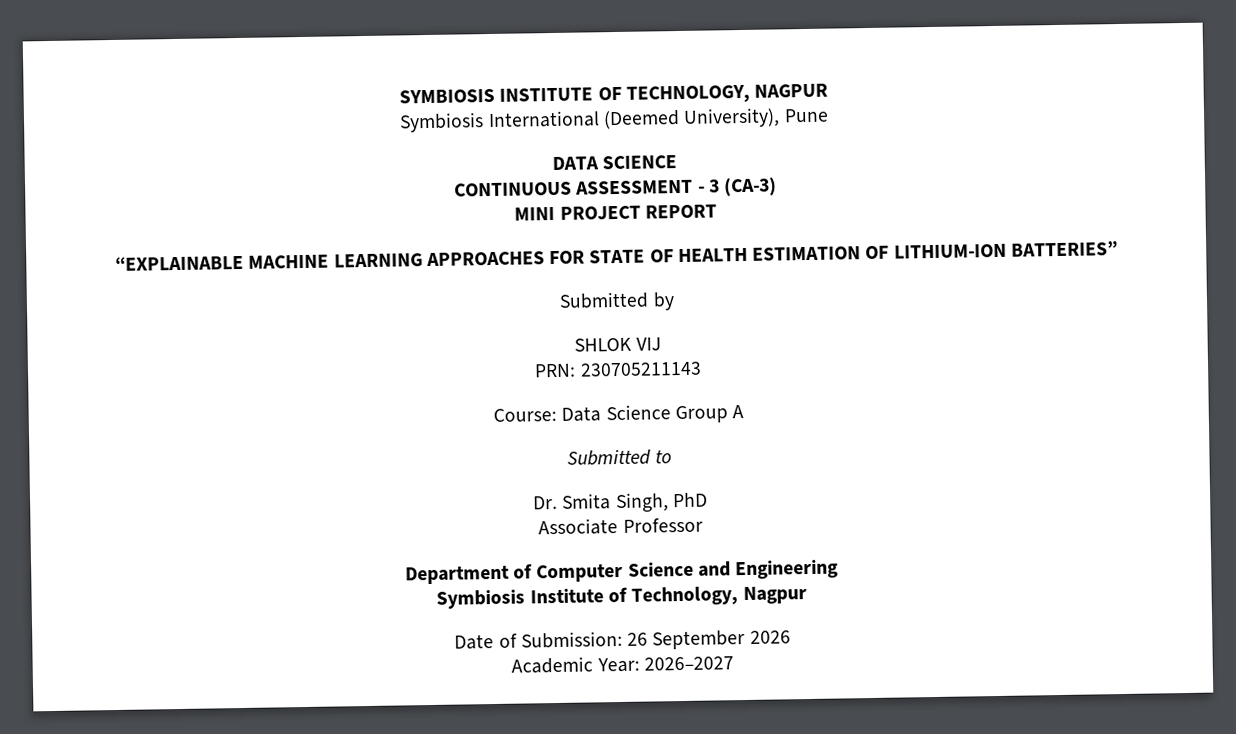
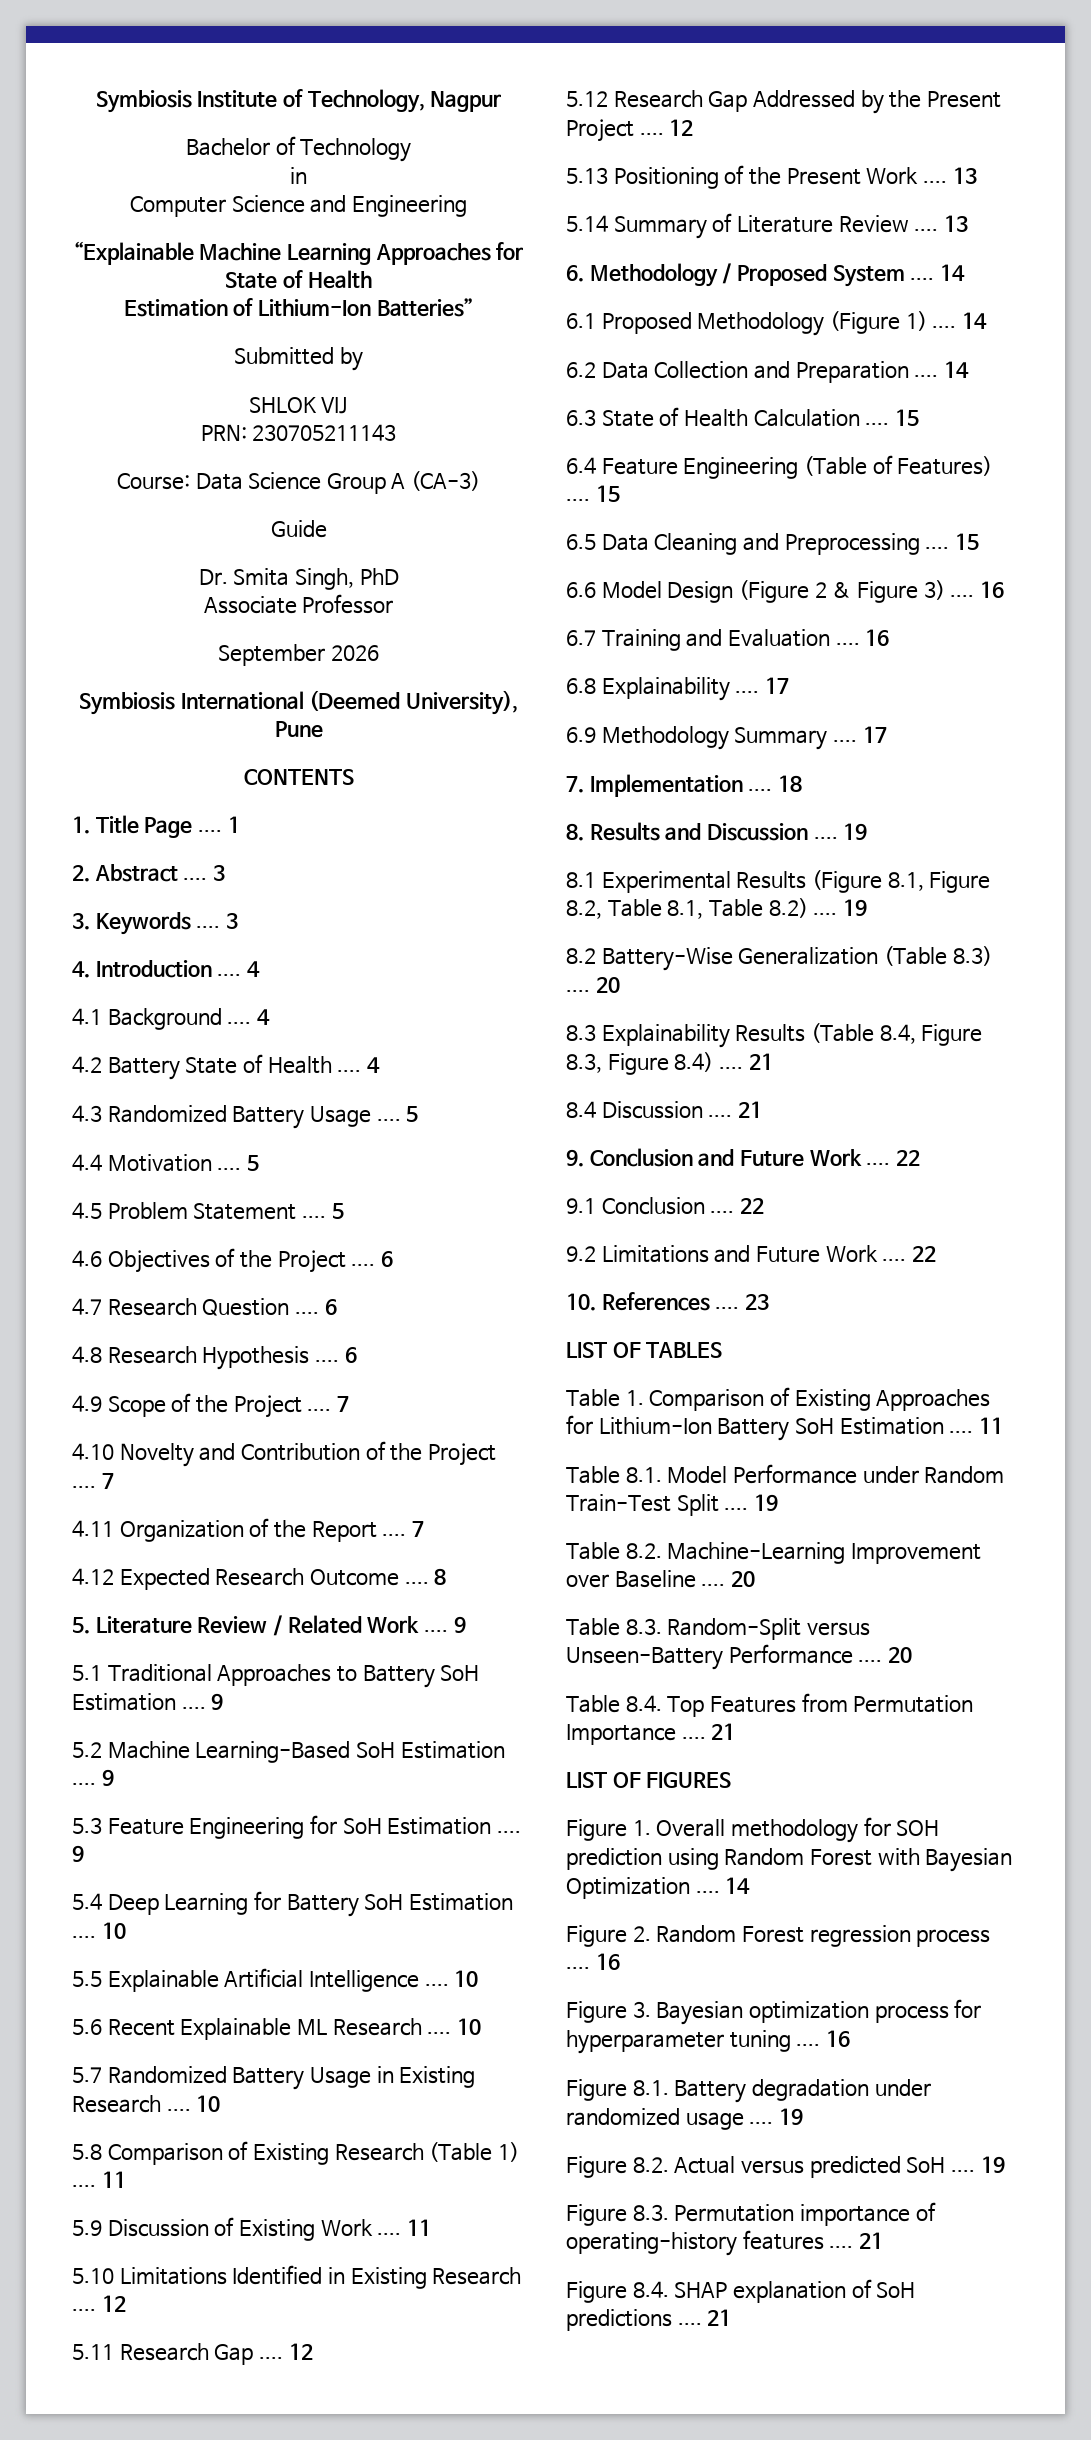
[398,83,829,104] [399,107,829,133] [551,155,678,171] [453,177,778,197] [514,204,717,221] [115,241,1118,271] SYMBIOSIS INSTITUTE OF TECHNOLOGY, NAGPUR // Symbiosis International (Deemed University), Pune // DATA SCIENCE // CONTINUOUS ASSESSMENT - 3 (CA-3) // MINI PROJECT REPORT // “EXPLAINABLE MACHINE LEARNING APPROACHES FOR STATE OF HEALTH ESTIMATION OF LITHIUM-ION BATTERIES” -> [95,89,502,113] [185,136,412,162] [290,167,307,184] [130,195,467,217] [73,241,524,265] [225,270,372,289] [123,298,474,317] Symbiosis Institute of Technology, Nagpur // Bachelor of Technology // in // Computer Science and Engineering // “Explainable Machine Learning Approaches for State of Health // Estimation of Lithium-Ion Batteries”
[567,449,672,466] // Submitted to -> [411,471,481,491] [270,520,327,538] (CA-3) // Guide
[404,559,840,585] [436,586,807,609] [454,630,791,650] [511,656,734,674] Department of Computer Science and Engineering // Symbiosis Institute of Technology, Nagpur // Date of Submission: 26 September 2026 // Academic Year: 2026–2027 -> [218,644,379,666] [79,690,518,715] [274,721,323,738] [243,769,354,785] [72,815,240,838] [72,864,226,882] [72,912,238,935] [72,960,260,978] [72,1008,270,1030] [72,1054,380,1080] [72,1105,419,1129] [72,1154,259,1172] [72,1202,344,1220] [72,1248,394,1273] [72,1298,337,1316] [72,1346,357,1370] [72,1393,350,1418] [72,1441,497,1467] [72,1473,114,1489] [72,1518,424,1542] [72,1568,447,1590] [72,1615,466,1636] [72,1664,480,1688] [72,1693,224,1711] [72,1741,505,1763] [72,1769,114,1786] [72,1815,521,1839] [72,1845,84,1862] [72,1891,514,1917] [72,1922,126,1939] [72,1968,479,1992] [72,2018,482,2040] [72,2066,476,2090] [72,2095,221,2113] [72,2141,519,2165] [72,2171,126,2188] [72,2217,432,2241] [72,2265,522,2289] [72,2295,126,2312] [72,2343,313,2365] [566,90,1001,114] [566,119,694,142] [566,165,977,189] [566,213,968,239] [566,263,966,287] [566,311,987,336] [566,361,969,383] [566,407,919,427] [566,455,993,479] [566,485,620,502] [566,533,979,555] [566,580,1004,603] [566,629,890,651] [566,677,790,701] [566,726,887,750] [566,774,802,797] [566,822,868,841] [566,870,991,893] [566,898,867,919] [566,946,992,971] [566,977,620,993] [566,1023,983,1048] [566,1052,773,1075] [566,1101,763,1119] [566,1148,920,1167] [566,1197,765,1215] [566,1245,936,1263] [566,1292,769,1311] [566,1342,723,1358] [566,1387,991,1411] [566,1415,1003,1441] [566,1464,1005,1484] [566,1494,778,1516] [566,1542,981,1564] [566,1570,755,1588] [566,1618,870,1640] [566,1644,912,1670] [566,1693,974,1717] [566,1723,736,1745] [566,1772,732,1788] [566,1817,940,1843] [566,1848,1013,1872] [566,1877,751,1899] [566,1925,991,1947] [566,1953,620,1970] [566,1999,982,2025] [566,2030,850,2054] [566,2079,931,2103] [566,2108,803,2130] [566,2156,1005,2178] [566,2202,936,2226] [566,2230,883,2256] [566,2279,916,2303] [566,2309,732,2331] September 2026 // Symbiosis International (Deemed University), Pune // CONTENTS // 1. Title Page .... 1 // 2. Abstract .... 3 // 3. Keywords .... 3 // 4. Introduction .... 4 // 4.1 Background .... 4 // 4.2 Battery State of Health .... 4 // 4.3 Randomized Battery Usage .... 5 // 4.4 Motivation .... 5 // 4.5 Problem Statement .... 5 // 4.6 Objectives of the Project .... 6 // 4.7 Research Question .... 6 // 4.8 Research Hypothesis .... 6 // 4.9 Scope of the Project .... 7 // 4.10 Novelty and Contribution of the Project .... 7 // 4.11 Organization of the Report .... 7 // 4.12 Expected Research Outcome .... 8 // 5. Literature Review / Related Work .... 9 // 5.1 Traditional Approaches to Battery SoH Estimation .... 9 // 5.2 Machine Learning-Based SoH Estimation .... 9 // 5.3 Feature Engineering for SoH Estimation .... 9 // 5.4 Deep Learning for Battery SoH Estimation .... 10 // 5.5 Explainable Artificial Intelligence .... 10 // 5.6 Recent Explainable ML Research .... 10 // 5.7 Randomized Battery Usage in Existing Research .... 10 // 5.8 Comparison of Existing Research (Table 1) .... 11 // 5.9 Discussion of Existing Work .... 11 // 5.10 Limitations Identified in Existing Research .... 12 // 5.11 Research Gap .... 12 // 5.12 Research Gap Addressed by the Present Project .... 12 // 5.13 Positioning of the Present Work .... 13 // 5.14 Summary of Literature Review .... 13 // 6. Methodology / Proposed System .... 14 // 6.1 Proposed Methodology (Figure 1) .... 14 // 6.2 Data Collection and Preparation .... 14 // 6.3 State of Health Calculation .... 15 // 6.4 Feature Engineering (Table of Features) .... 15 // 6.5 Data Cleaning and Preprocessing .... 15 // 6.6 Model Design (Figure 2 & Figure 3) .... 16 // 6.7 Training and Evaluation .... 16 // 6.8 Explainability .... 17 // 6.9 Methodology Summary .... 17 // 7. Implementation .... 18 // 8. Results and Discussion .... 19 // 8.1 Experimental Results (Figure 8.1, Figure 8.2, Table 8.1, Table 8.2) .... 19 // 8.2 Battery-Wise Generalization (Table 8.3) .... 20 // 8.3 Explainability Results (Table 8.4, Figure 8.3, Figure 8.4) .... 21 // 8.4 Discussion .... 21 // 9. Conclusion and Future Work .... 22 // 9.1 Conclusion .... 22 // 9.2 Limitations and Future Work .... 22 // 10. References .... 23 // LIST OF TABLES // Table 1. Comparison of Existing Approaches for Lithium-Ion Battery SoH Estimation .... 11 // Table 8.1. Model Performance under Random Train-Test Split .... 19 // Table 8.2. Machine-Learning Improvement over Baseline .... 20 // Table 8.3. Random-Split versus Unseen-Battery Performance .... 20 // Table 8.4. Top Features from Permutation Importance .... 21 // LIST OF FIGURES // Figure 1. Overall methodology for SOH prediction using Random Forest with Bayesian Optimization .... 14 // Figure 2. Random Forest regression process .... 16 // Figure 3. Bayesian optimization process for hyperparameter tuning .... 16 // Figure 8.1. Battery degradation under randomized usage .... 19 // Figure 8.2. Actual versus predicted SoH .... 19 // Figure 8.3. Permutation importance of operating-history features .... 21 // Figure 8.4. SHAP explanation of SoH predictions .... 21

